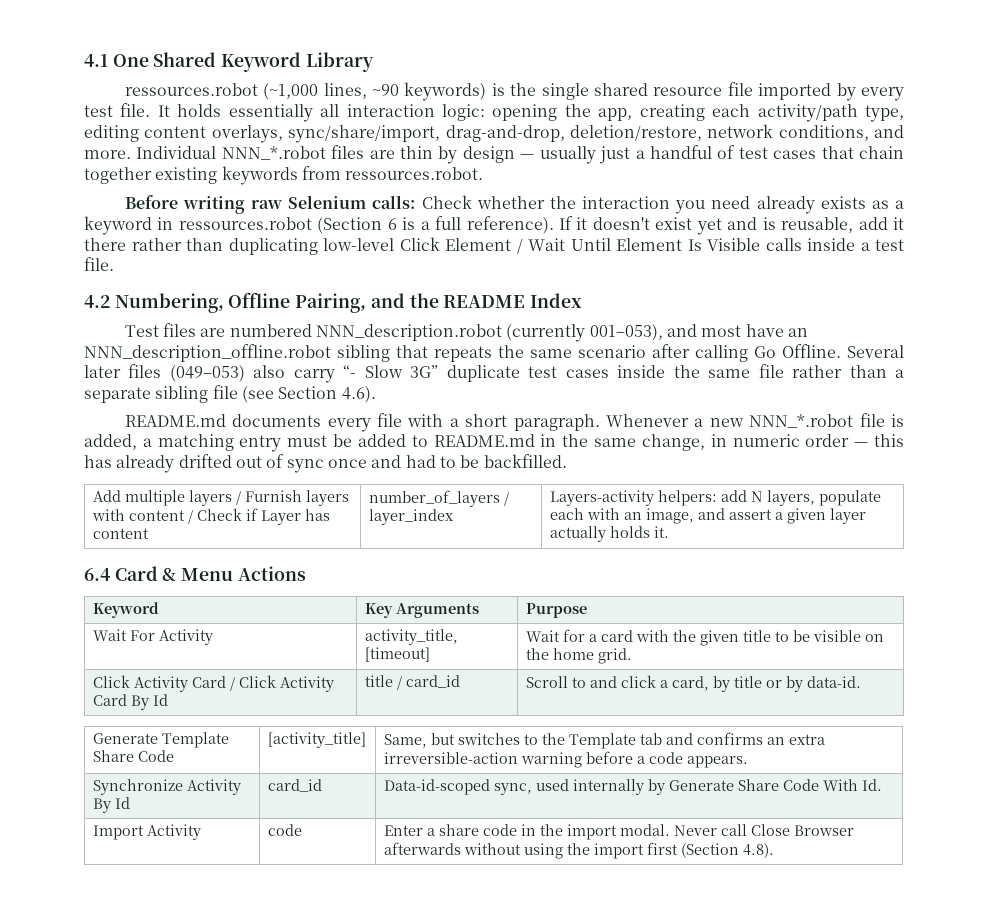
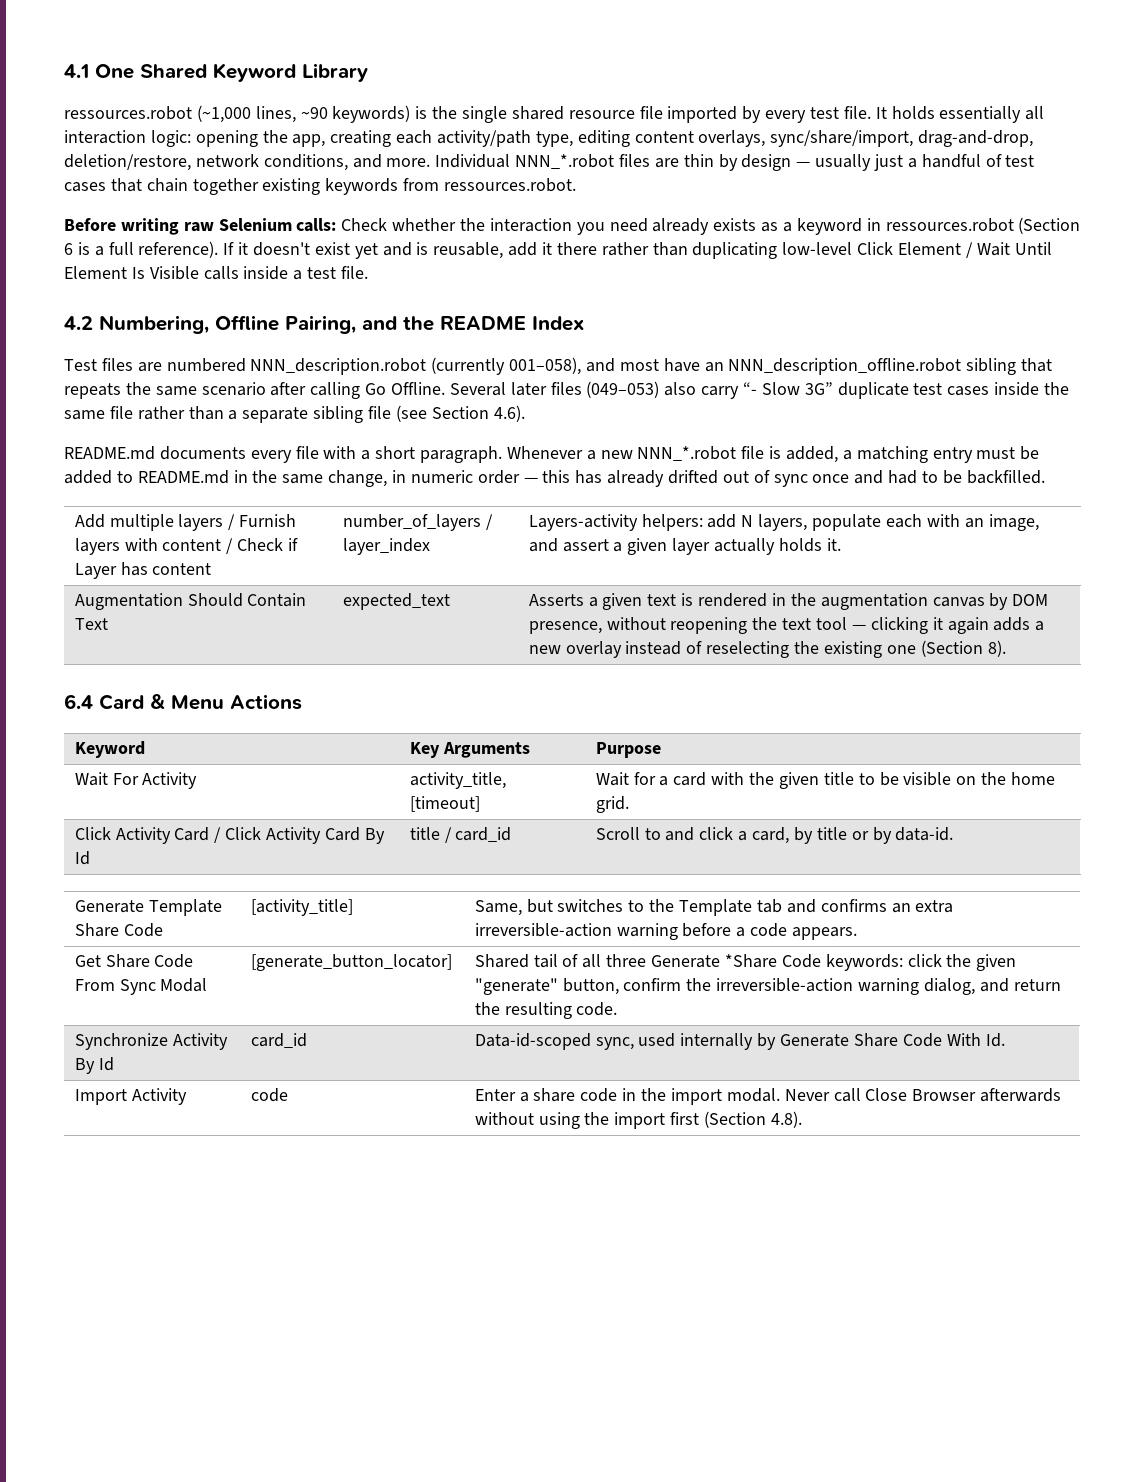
[589,324,663,341] 001–053), -> [509,357,582,375] 001–058),
(669, 532) none -> [74,593,307,610] [74,618,108,630] [342,593,450,610] [528,593,1049,610] [528,617,1045,634] [528,640,1006,658] // Augmentation Should Contain Text | expected_text | Asserts a given text is rendered in the augmentation canvas by DOM presence, without reopening the text tool — clicking it again adds a new overlay instead of reselecting the existing one (Section 8).
(748, 762) none -> [74,954,194,968] [74,978,208,995] [250,954,452,971] [474,954,1017,971] [474,978,1061,995] [474,1002,618,1019] // Get Share Code From Sync Modal | [generate_button_locator] | Shared tail of all three Generate *Share Code keywords: click the given "generate" button, confirm the irreversible-action warning dialog, and return the resulting code.

